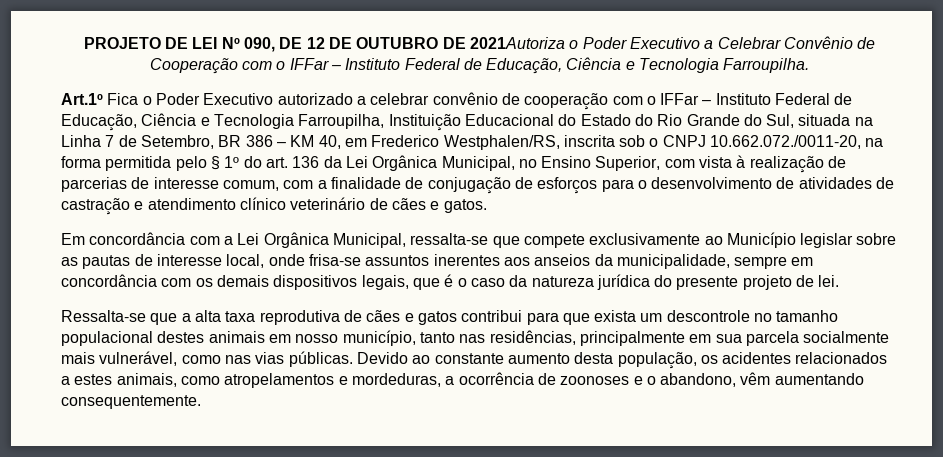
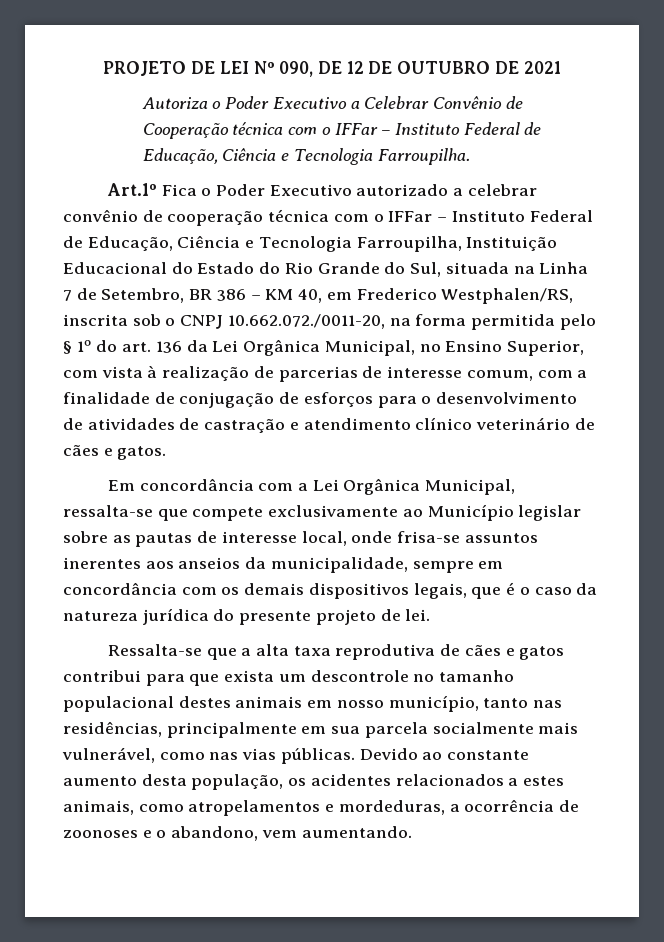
[469,37,565,49] 2021Autoriza -> [523,61,561,74] [141,97,208,109] 2021 // Autoriza
(238, 66) none -> [232,122,284,135] técnica
(609, 101) none -> [268,209,330,222] técnica
[740,372,864,385] [61,395,201,409] vêm aumentando consequentemente. -> [261,826,412,838] vem aumentando.

